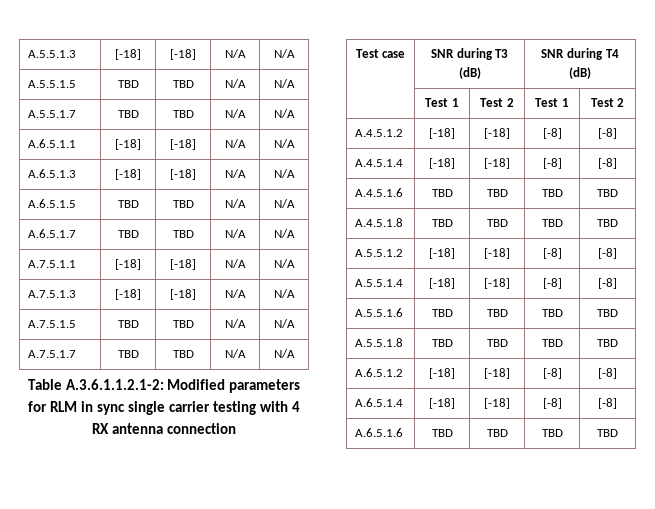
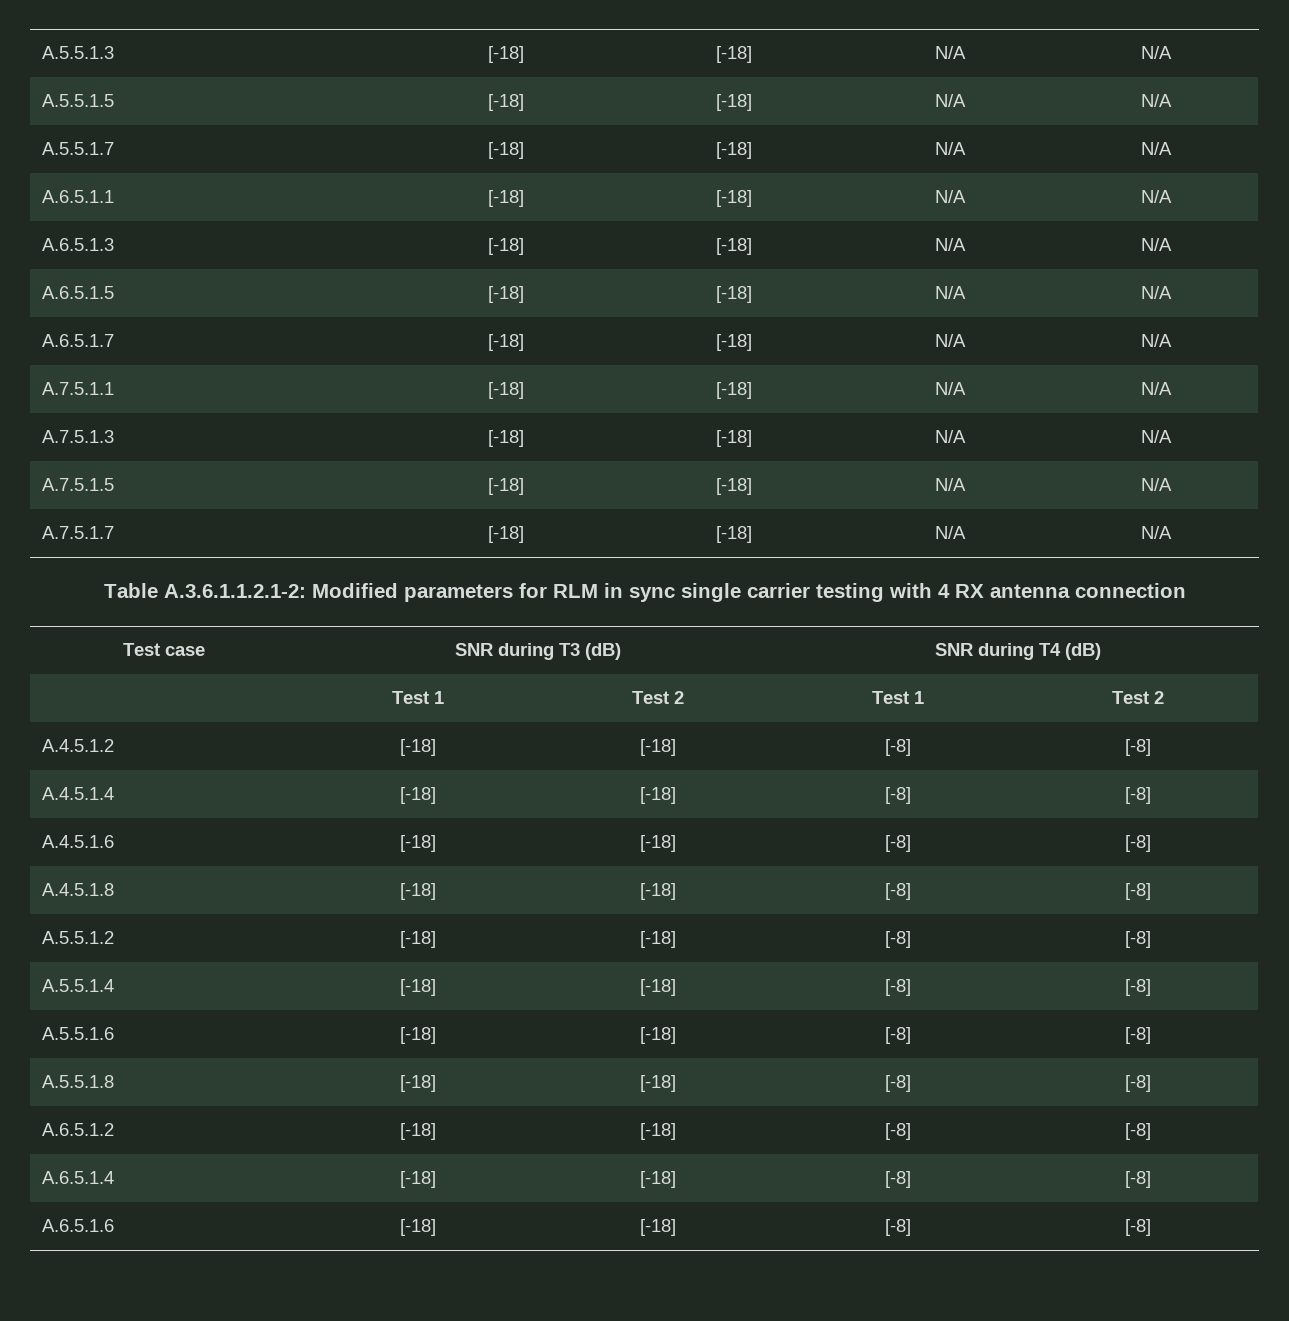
[117,80,139,88] [172,80,194,88] TBD | TBD -> [487,94,524,111] [715,94,752,111] [-18] | [-18]
[117,110,139,118] [172,110,194,118] TBD | TBD -> [487,142,524,159] [715,142,752,159] [-18] | [-18]
[117,200,139,208] [172,200,194,208] TBD | TBD -> [487,286,524,303] [715,286,752,303] [-18] | [-18]
[117,230,139,238] [172,230,194,238] TBD | TBD -> [487,334,524,351] [715,334,752,351] [-18] | [-18]
[117,320,139,328] [172,320,194,328] TBD | TBD -> [487,478,524,495] [715,478,752,495] [-18] | [-18]
[117,350,139,358] [172,350,194,358] TBD | TBD -> [487,526,524,543] [715,526,752,543] [-18] | [-18]
[431,189,453,197] [486,189,508,197] [541,189,563,197] [597,189,618,197] [354,218,403,227] [431,219,453,227] [486,219,508,227] [541,219,563,227] [597,219,618,227] TBD | TBD | TBD | TBD // A.4.5.1.8 | TBD | TBD | TBD | TBD -> [399,835,436,852] [639,835,676,852] [884,835,911,852] [1125,835,1151,852] [42,883,115,896] [399,883,436,900] [639,883,676,900] [884,883,911,900] [1125,883,1151,900] [-18] | [-18] | [-8] | [-8] // A.4.5.1.8 | [-18] | [-18] | [-8] | [-8]
[431,309,453,317] [486,309,508,317] [541,309,563,317] [597,309,618,317] [354,338,403,347] [431,339,453,347] [486,339,508,347] [541,339,563,347] [597,339,618,347] TBD | TBD | TBD | TBD // A.5.5.1.8 | TBD | TBD | TBD | TBD -> [399,1027,436,1044] [639,1027,676,1044] [884,1027,911,1044] [1125,1027,1151,1044] [42,1075,115,1088] [399,1075,436,1092] [639,1075,676,1092] [884,1075,911,1092] [1125,1075,1151,1092] [-18] | [-18] | [-8] | [-8] // A.5.5.1.8 | [-18] | [-18] | [-8] | [-8]
[431,429,453,437] [486,429,508,437] [541,429,563,437] [597,429,618,437] TBD | TBD | TBD | TBD -> [399,1219,436,1236] [639,1219,676,1236] [884,1219,911,1236] [1125,1219,1151,1236] [-18] | [-18] | [-8] | [-8]

